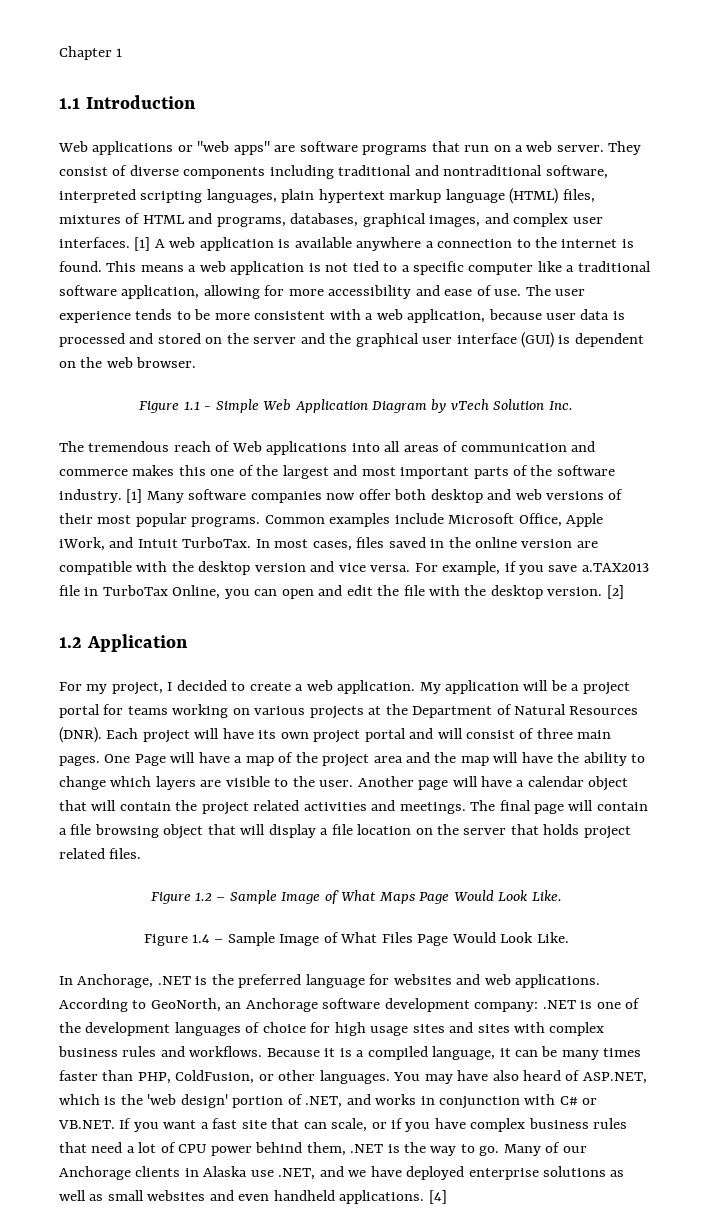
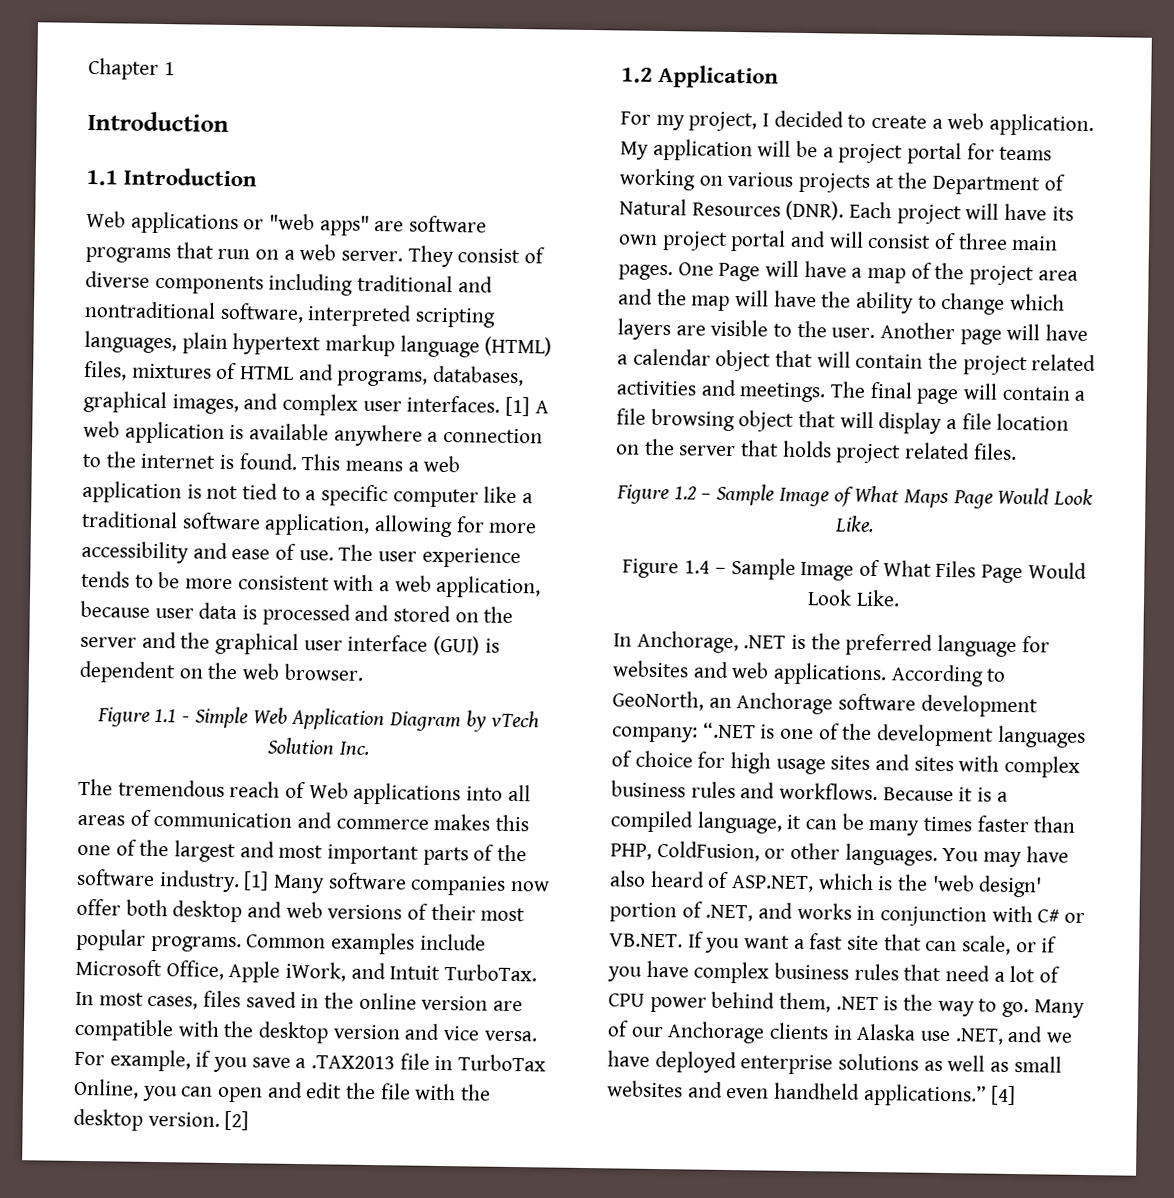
(123, 52) none -> [87,110,229,132] // Introduction
[581,563,649,572] a.TAX2013 -> [295,1055,396,1070] a .TAX2013
[542,1000,576,1009] .NET -> [702,722,756,739] “.NET
[339,1190,425,1204] applications. -> [862,1083,987,1107] applications.”

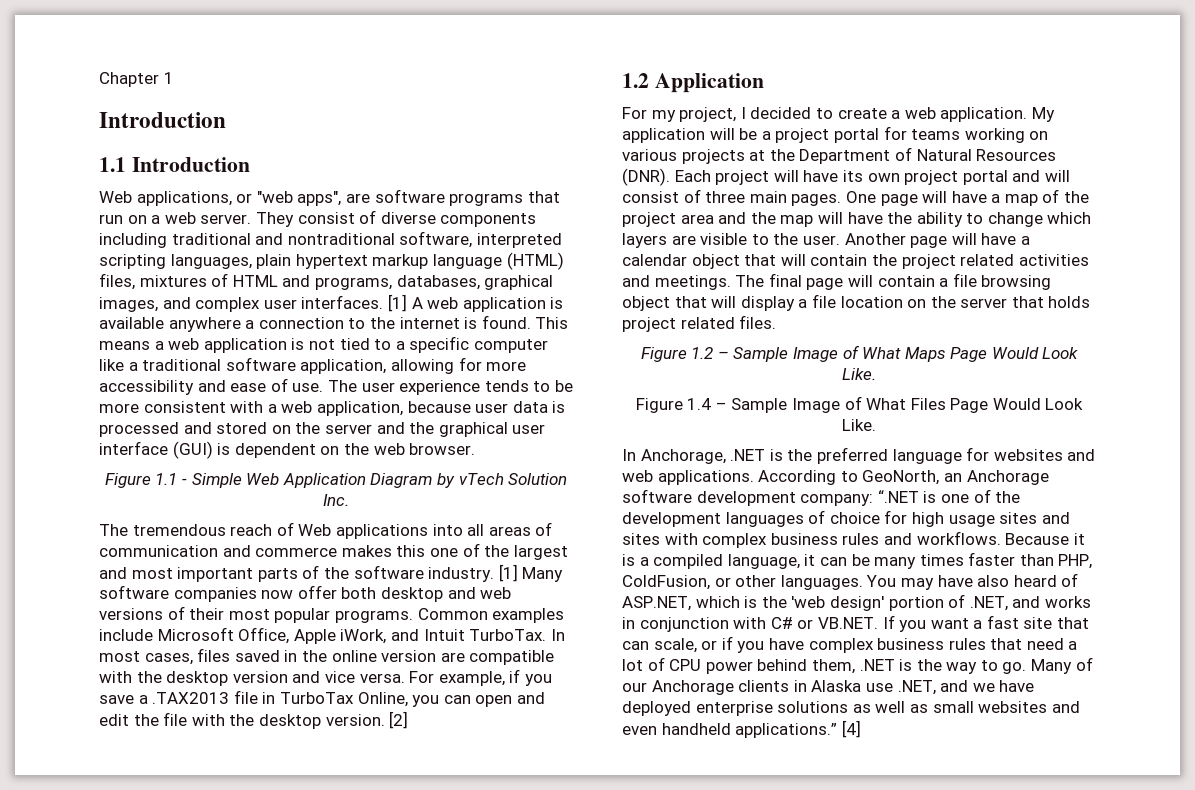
[130,211,239,235] applications -> [136,191,232,206] applications,
[319,215,370,236] apps" -> [297,191,342,206] apps",
[718,262,761,282] Page -> [880,194,918,206] page

